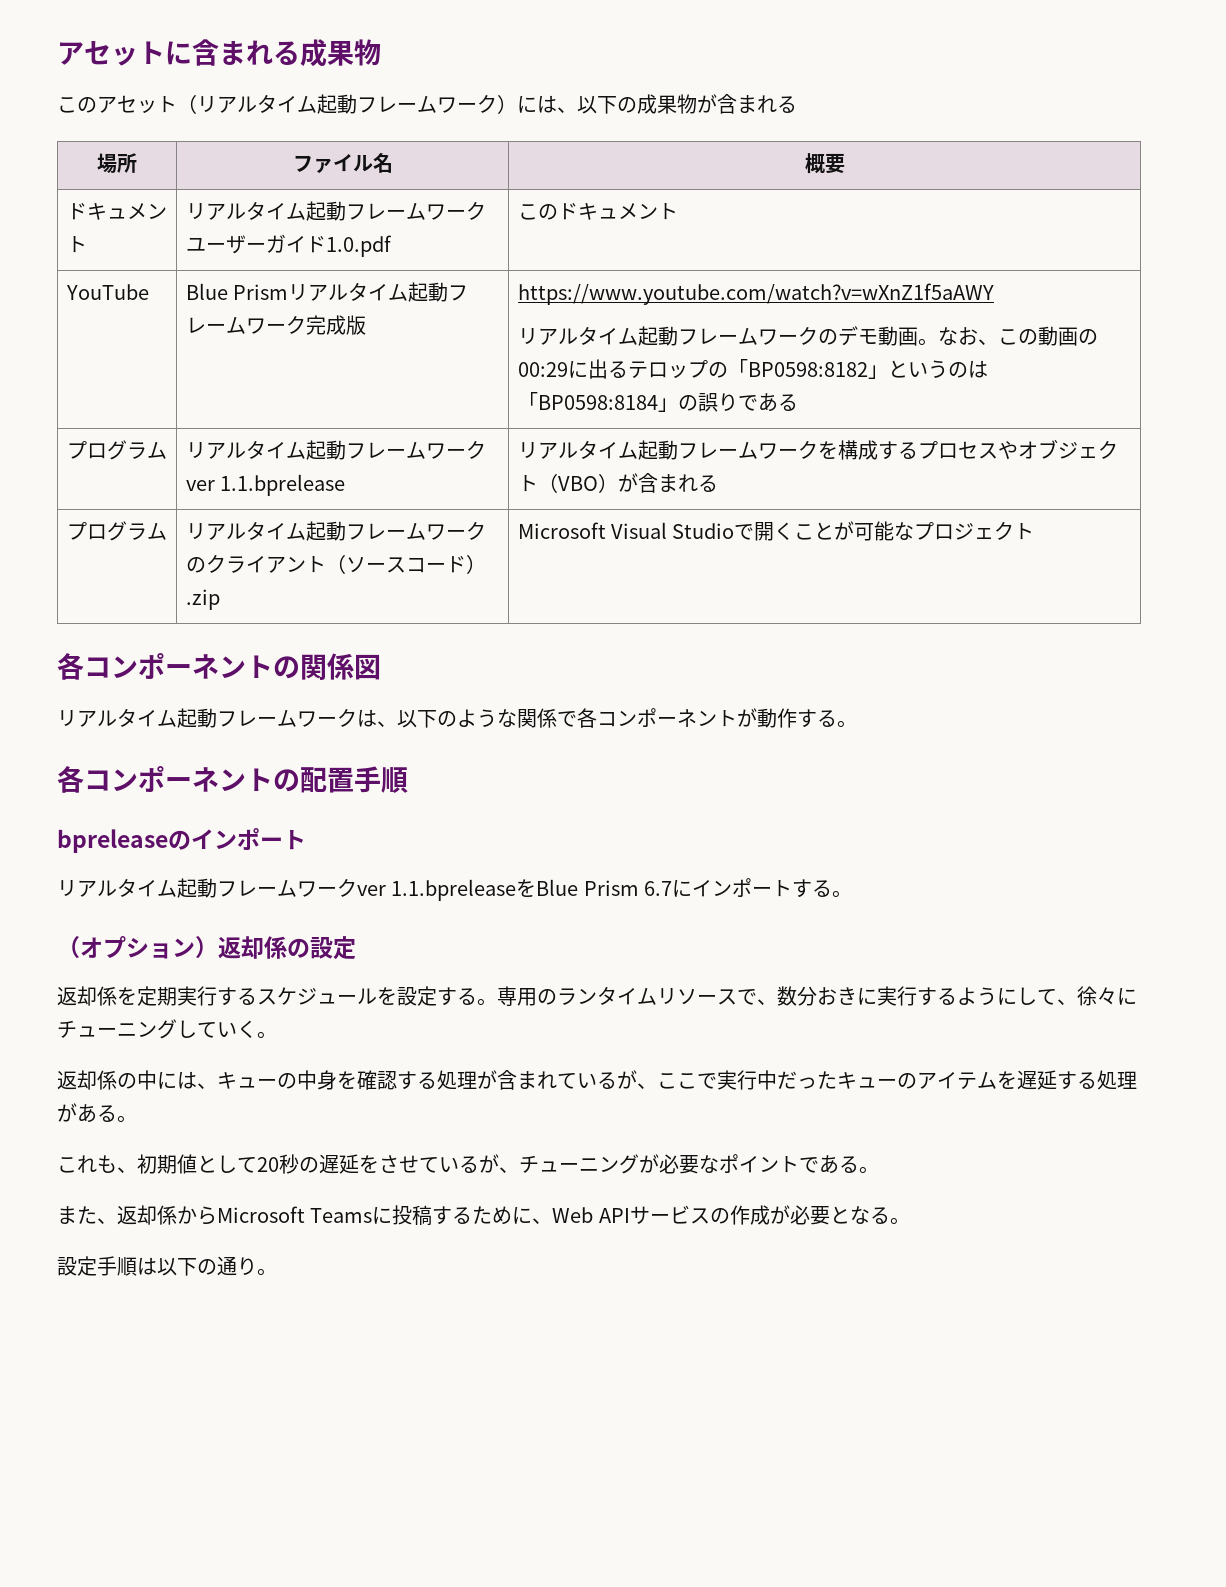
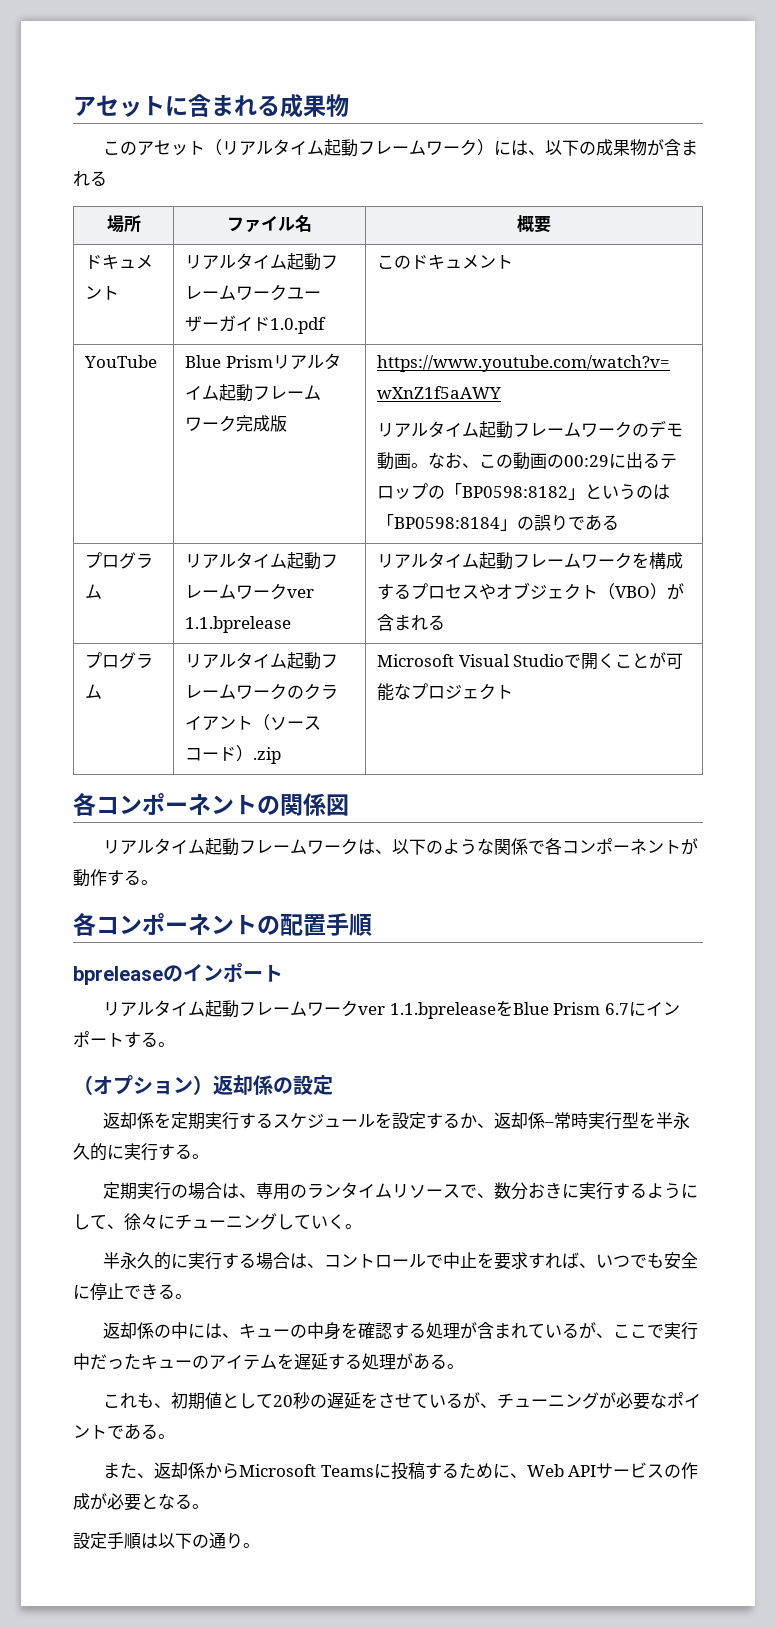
[477,998,497,1006] 。 -> [459,1112,690,1130] [73,1143,209,1161] [102,1182,256,1200] か、返却係–常時実行型を半永久的に実行する。 // 定期実行の場合は、
(277, 1035) none -> [102,1252,698,1270] [73,1283,192,1300] // 半永久的に実行する場合は、コントロールで中止を要求すれば、いつでも安全に停止できる。

